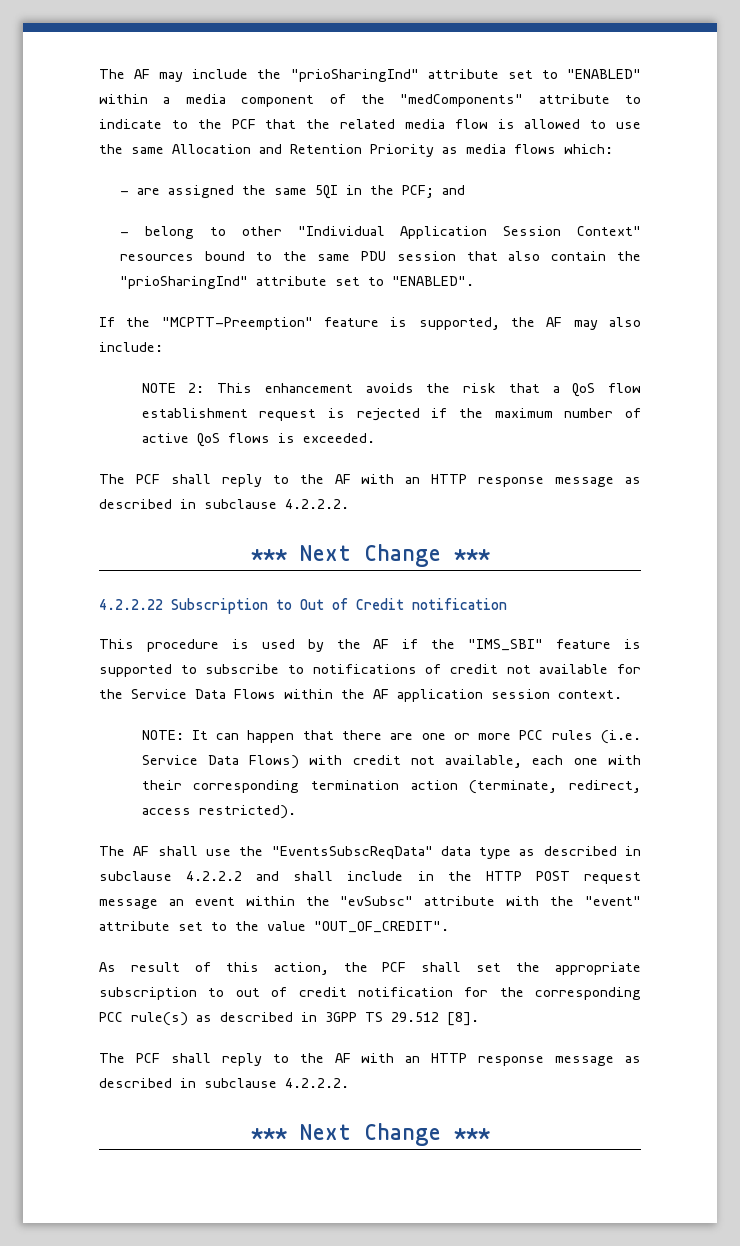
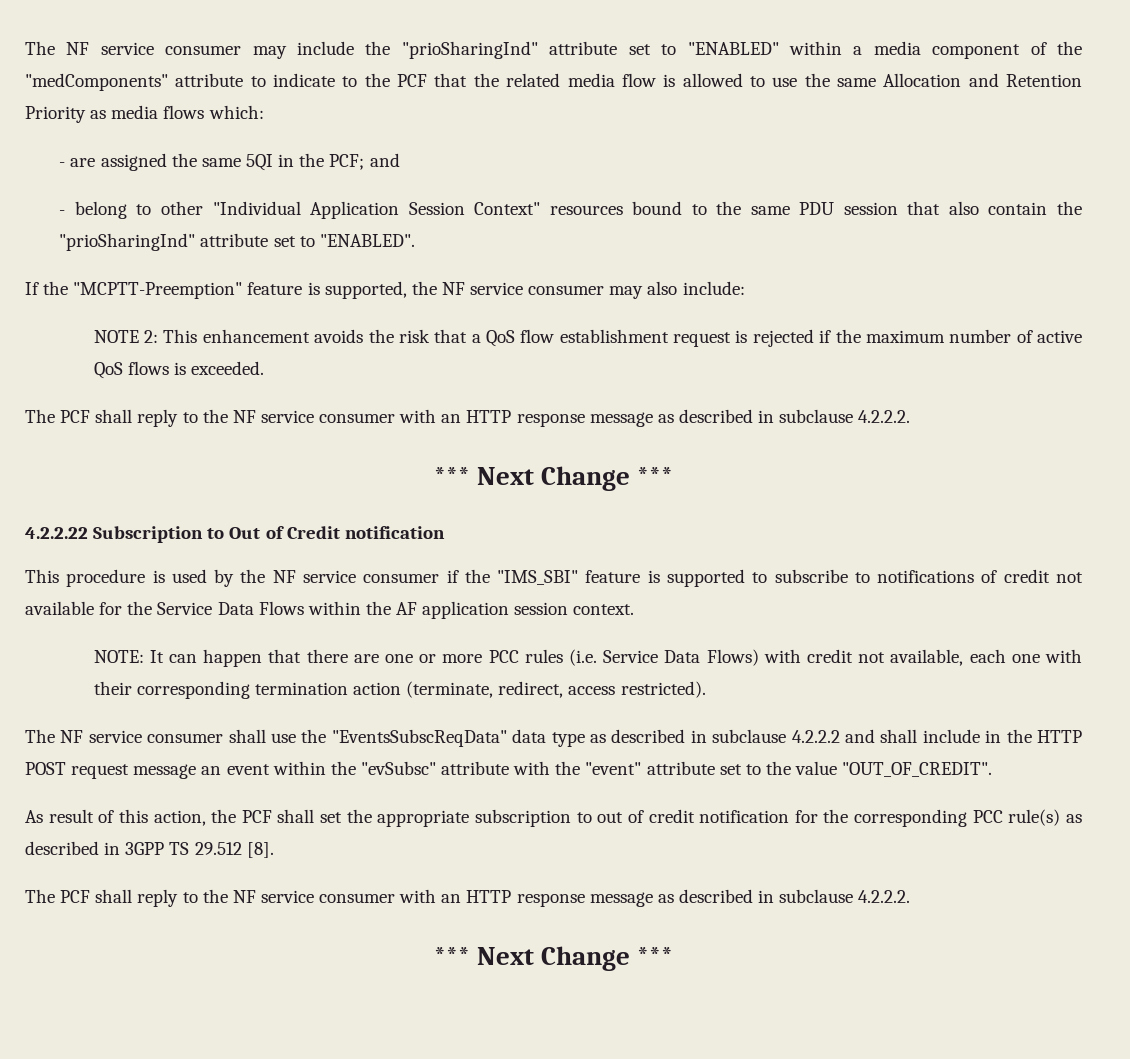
[99,69,151,79] The AF -> [25,41,242,55] The NF service consumer
[546,317,563,327] AF -> [441,282,605,295] NF service consumer
[334,474,351,484] AF -> [232,410,396,423] NF service consumer
[373,639,390,649] AF -> [272,570,440,583] NF service consumer
[133,846,150,856] AF -> [60,730,224,743] NF service consumer
[334,1053,351,1063] AF -> [232,890,396,903] NF service consumer

